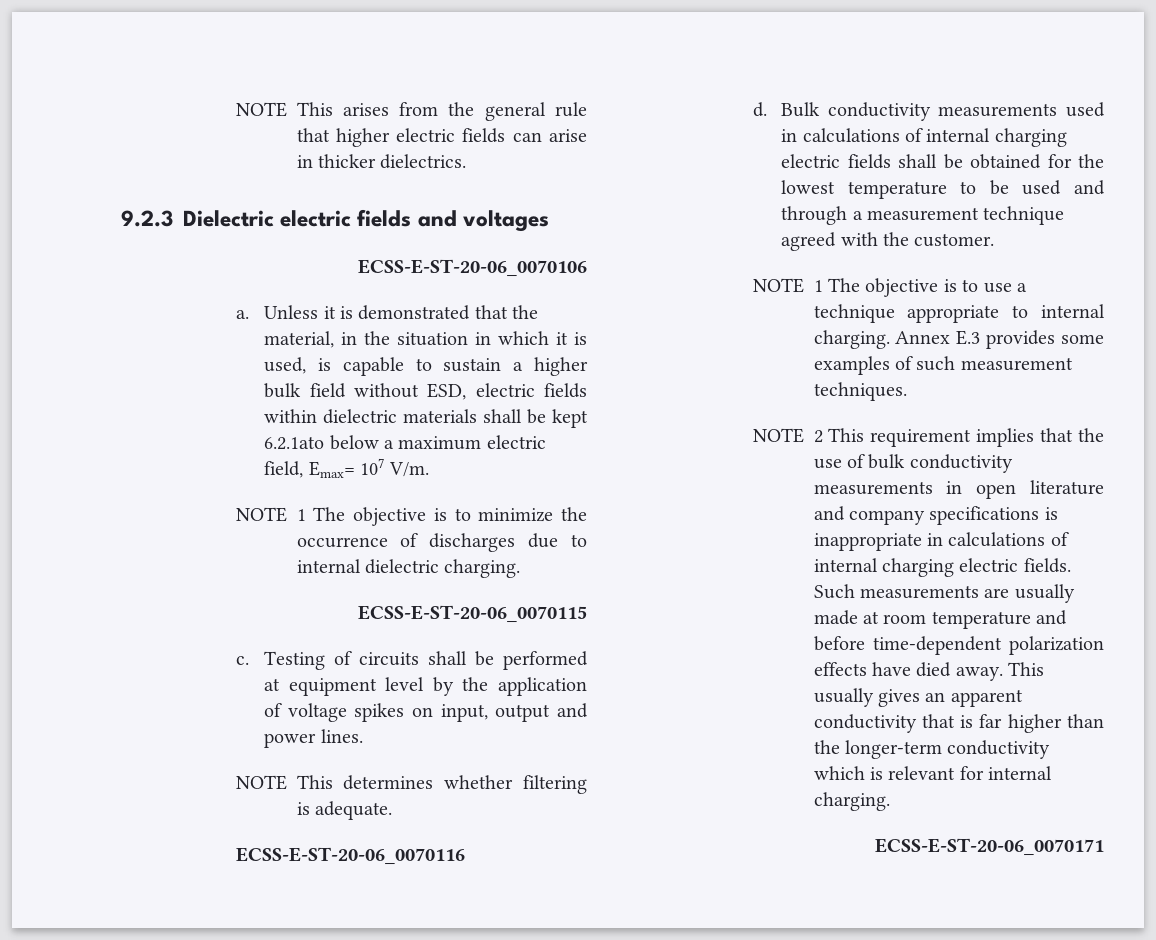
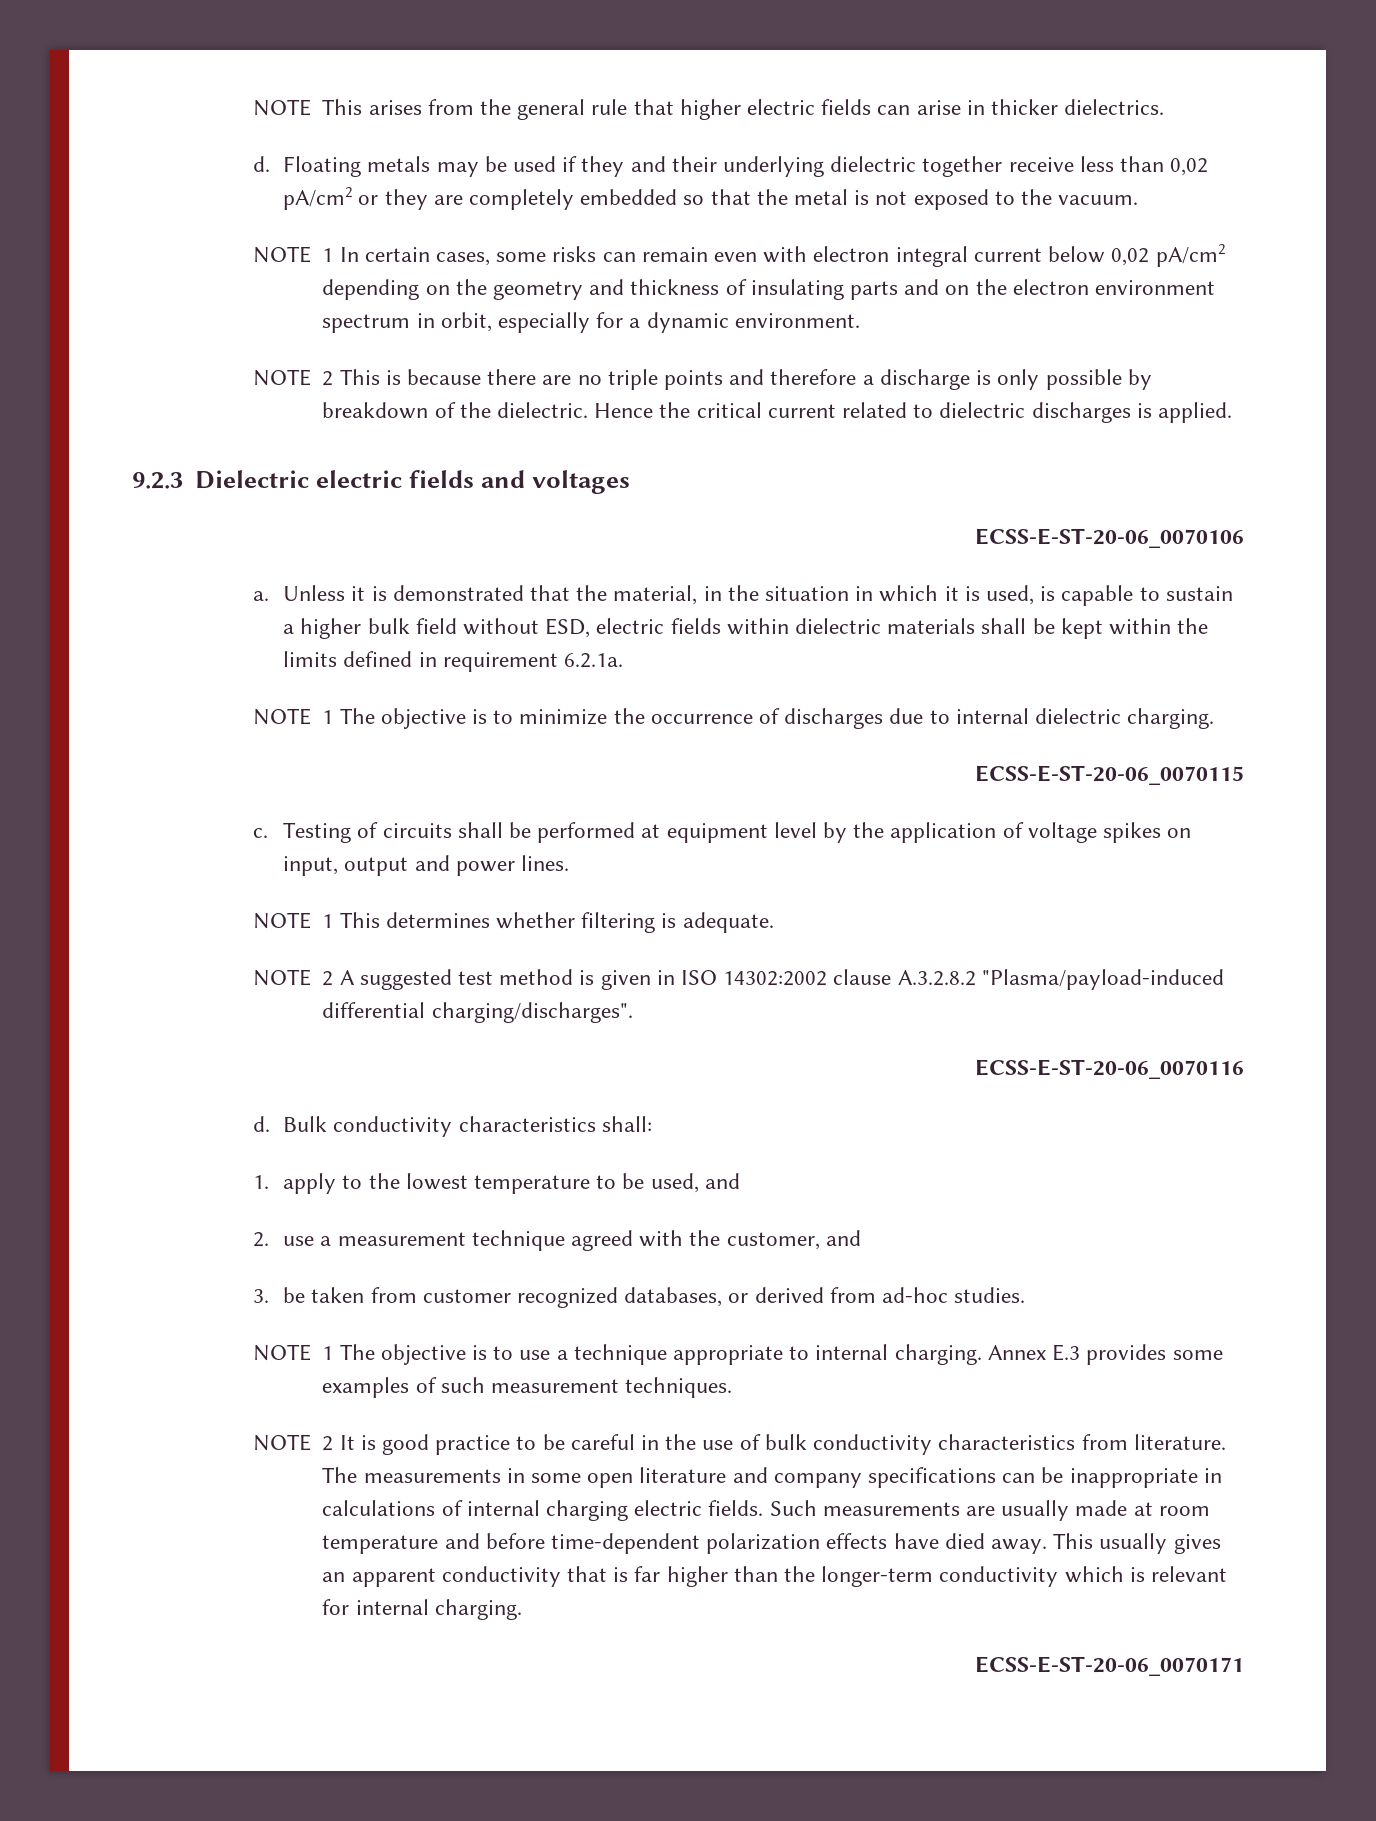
(467, 161) none -> [252,156,1209,177] [283,187,1139,210] [252,244,1225,267] [322,279,1216,300] [322,312,860,333] [252,369,1152,390] [322,402,1233,423] // d. Floating metals may be used if they and their underlying dielectric together receive less than 0,02 pA/cm2 or they are completely embedded so that the metal is not exposed to the vacuum. // NOTE 1 In certain cases, some risks can remain even with electron integral current below 0,02 pA/cm2 depending on the geometry and thickness of insulating parts and on the electron environment spectrum in orbit, especially for a dynamic environment. // NOTE 2 This is because there are no triple points and therefore a discharge is only possible by breakdown of the dielectric. Hence the critical current related to dielectric discharges is applied.
[264,435,546,450] [264,458,430,478] 6.2.1ato below a maximum electric field, Emax= 107 V/m. -> [1109,618,1209,635] [283,651,623,672] within the limits defined in requirement 6.2.1a.
(287, 782) none -> [322,914,334,928] 1
[235,847,465,865] [752,102,1105,121] [781,128,1067,147] [781,154,1072,169] ECSS-E-ST-20-06_0070116 // d. Bulk conductivity measurements used in calculations of internal charging electric fields shall be obtained for -> [252,969,1224,990] [322,1002,633,1023] [975,1059,1244,1079] [252,1116,652,1137] [252,1173,363,1194] NOTE 2 A suggested test method is given in ISO 14302:2002 clause A.3.2.8.2 "Plasma/payload-induced differential charging/discharges". // ECSS-E-ST-20-06_0070116 // d. Bulk conductivity characteristics shall: // 1. apply to
[1022,180,1105,195] [781,206,848,225] used and through -> [650,1173,740,1193] [252,1232,315,1247] used, and // 2. use
[914,233,995,247] customer. -> [726,1230,861,1250] [252,1287,1026,1308] customer, and // 3. be taken from customer recognized databases, or derived from ad-hoc studies.
[828,428,1074,447] This requirement implies that -> [339,1434,660,1455] It is good practice to be careful in
(1013, 463) none -> [938,1434,1226,1450] [322,1467,358,1483] characteristics from literature. The
(963, 487) none -> [531,1473,582,1483] some
[1044,507,1058,520] is -> [1002,1467,1064,1483] can be

